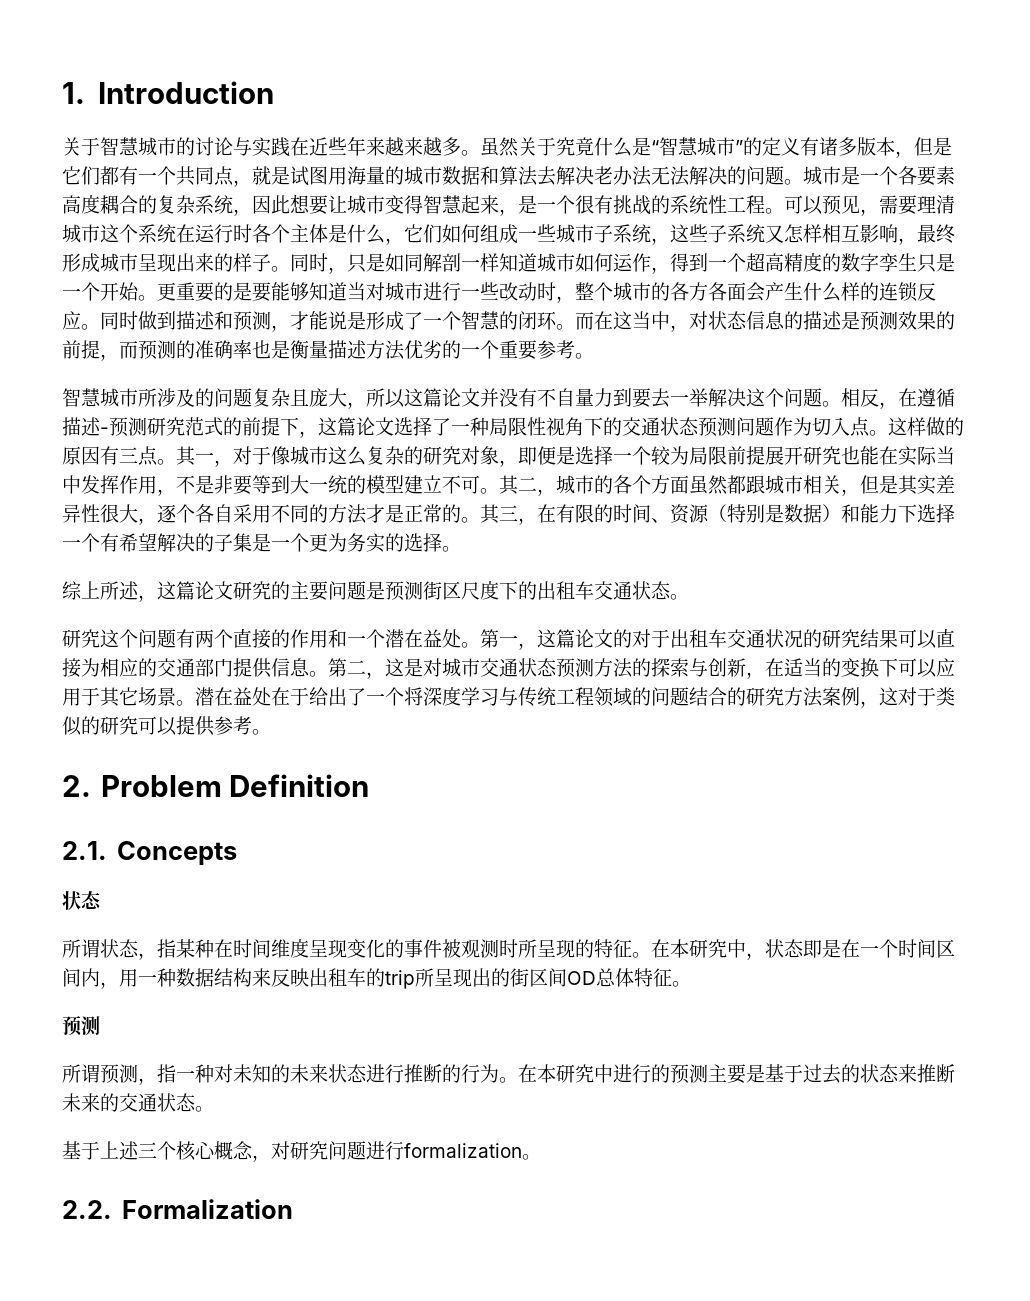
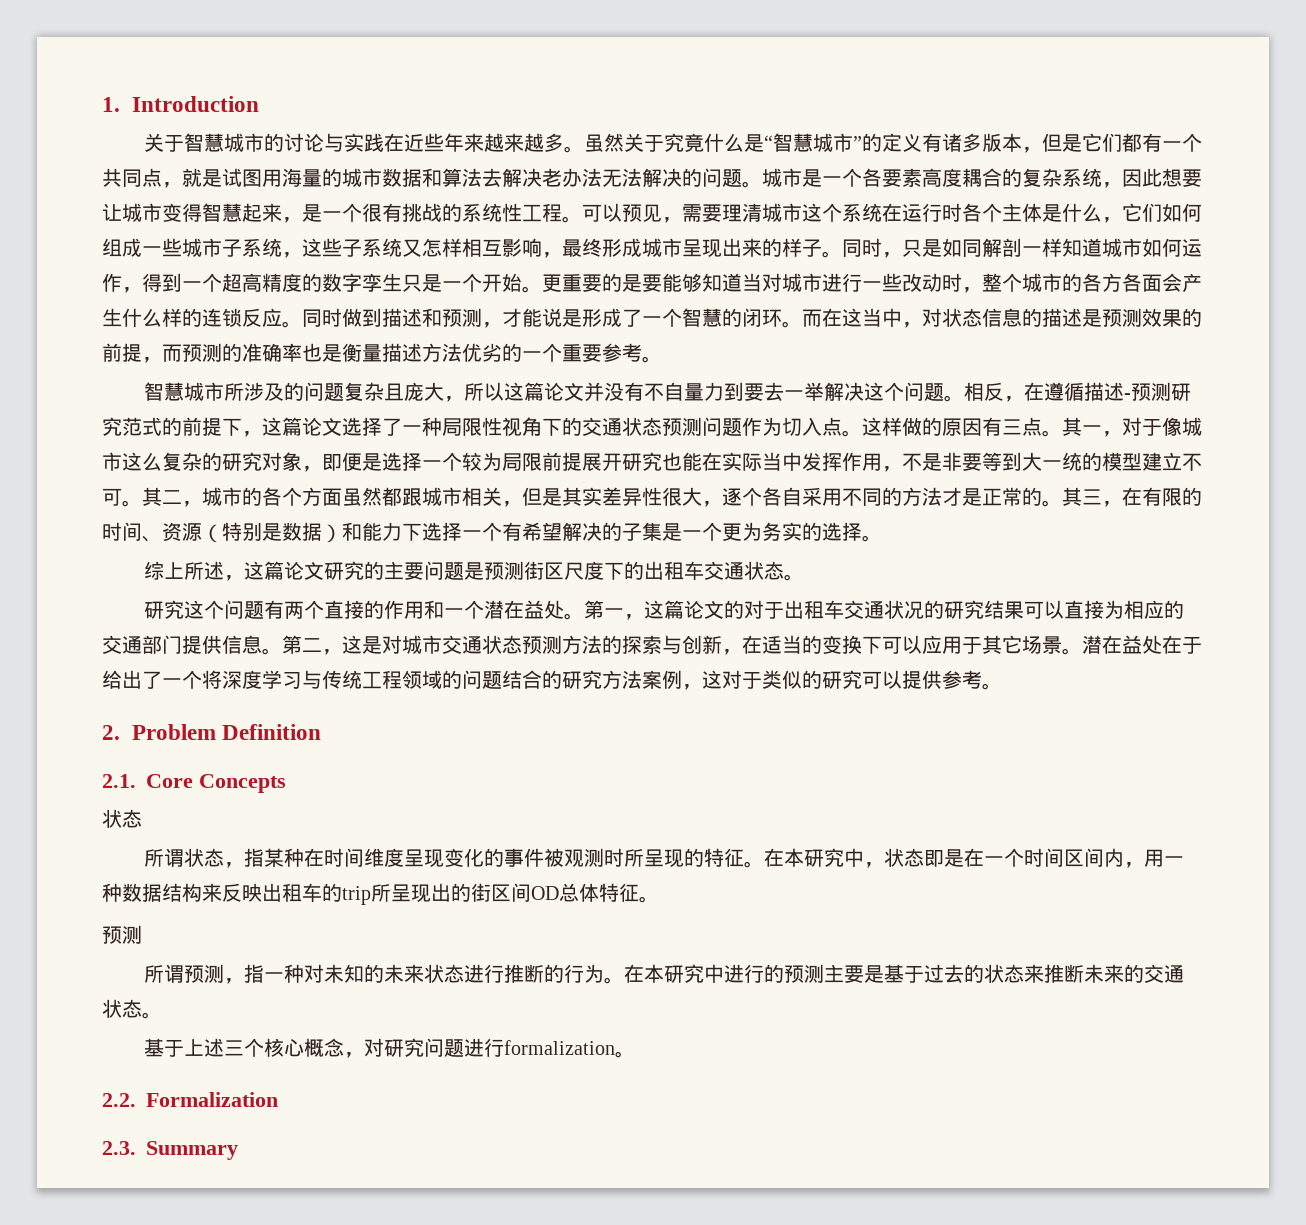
(107, 850) none -> [146,774,193,788] Core
(293, 1209) none -> [102,1141,238,1160] // 2.3. Summary

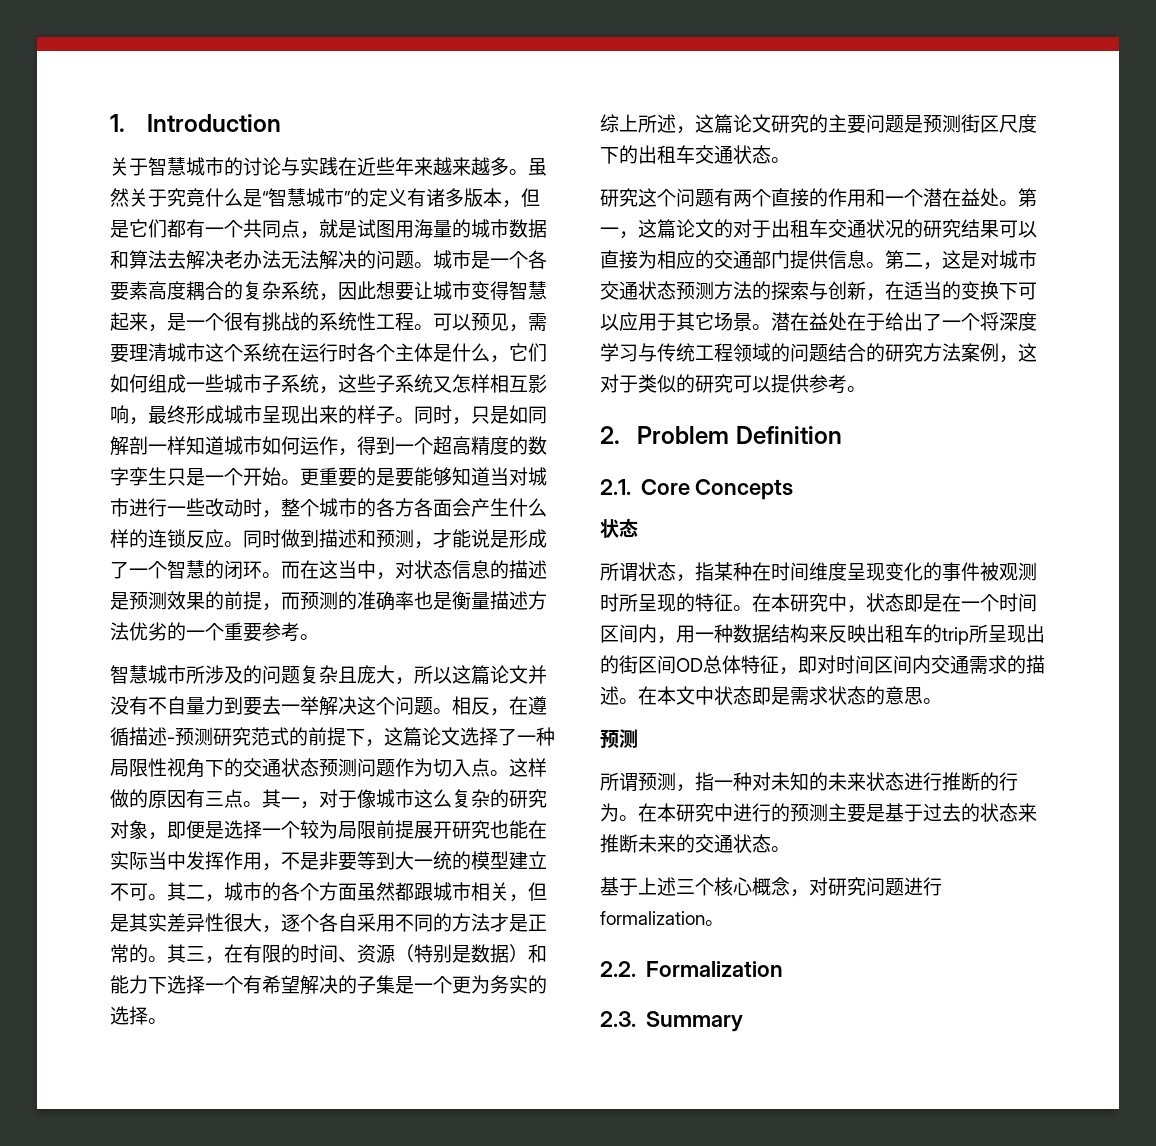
(639, 892) none -> [779,655,1045,675] [600,686,923,705] ，即对时间区间内交通需求的描述。在本文中状态即是需求状态的意思

